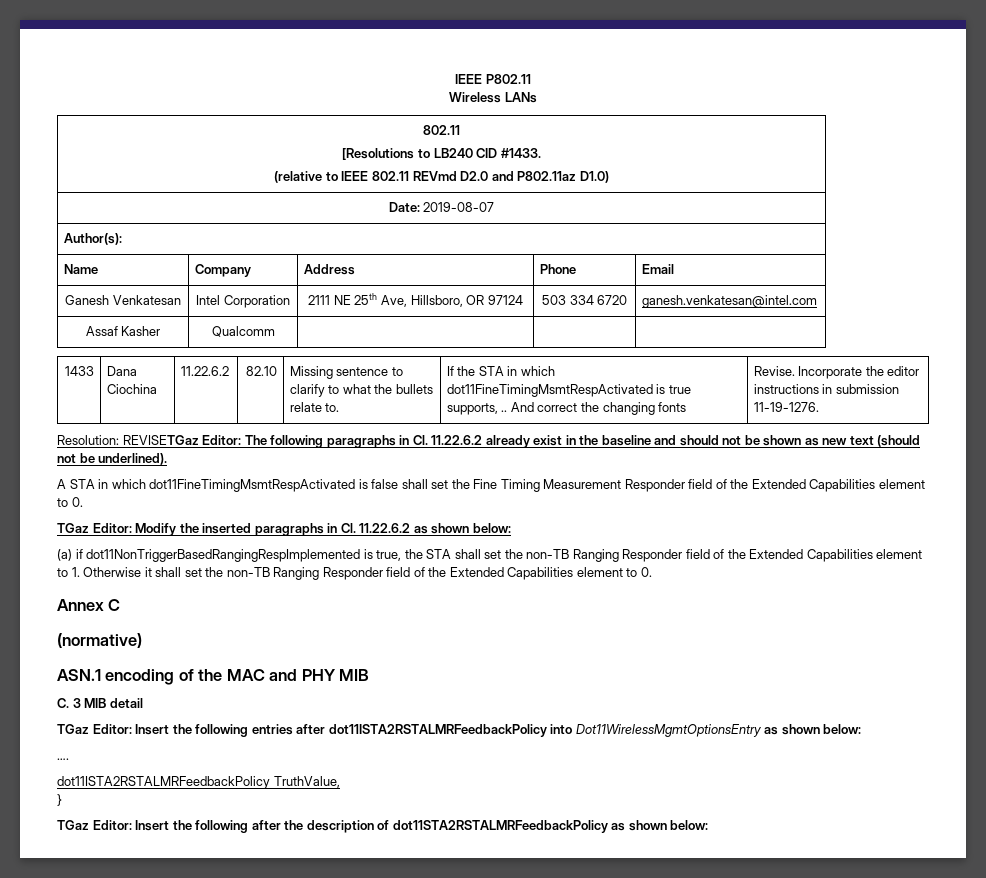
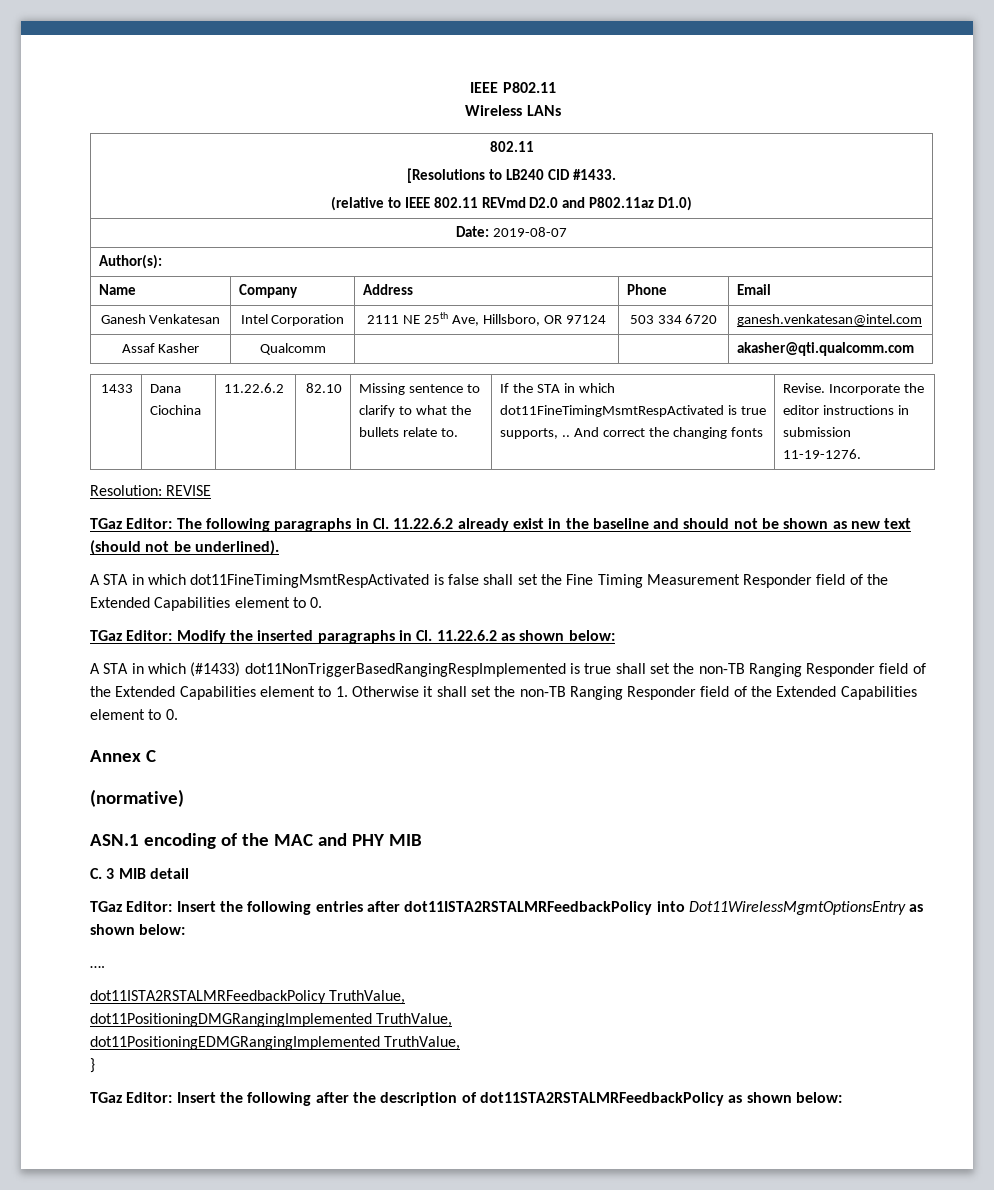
(275, 331) none -> [737,342,915,356] akasher@qti.qualcomm.com
[122,435,199,445] REVISETGaz -> [166,485,212,496] [90,518,122,529] REVISE // TGaz
[57,549,452,562] (a) if dot11NonTriggerBasedRangingRespImplemented is true, the STA -> [90,662,612,677] A STA in which (#1433) dot11NonTriggerBasedRangingRespImplemented is true
(340, 782) none -> [90,1013,453,1027] [90,1036,461,1050] // dot11PositioningDMGRangingImplemented TruthValue, // dot11PositioningEDMGRangingImplemented TruthValue,

